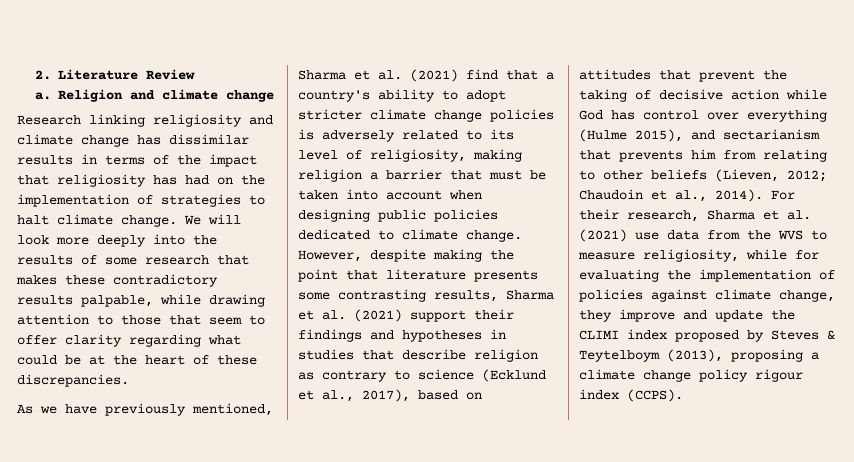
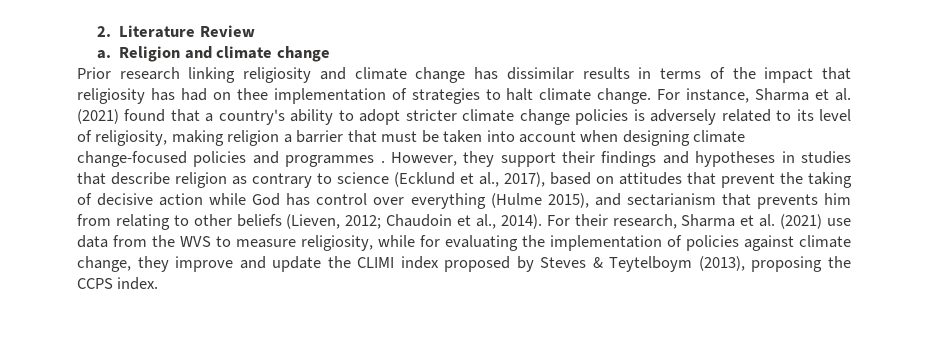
[17,115,81,125] Research -> [77,67,180,80] Prior research
[241,175,265,185] the -> [236,88,268,100] thee
[184,214,241,225] [17,234,217,247] [17,255,249,265] [16,274,218,287] [17,294,265,307] [17,314,265,325] [17,334,241,347] [17,355,257,365] [17,374,129,387] [17,403,273,416] [298,69,498,82] We will look more deeply into the results of some research that makes these contradictory results palpable, while drawing attention to those that seem to offer clarity regarding what could be at the heart of these discrepancies. // As we have previously mentioned, Sharma et al. (2021) find -> [657,88,851,103] [77,109,166,124] For instance, Sharma et al. (2021) found
[378,209,498,222] [298,229,522,242] [298,249,514,262] [298,269,538,282] [298,289,554,302] [298,309,402,322] public policies dedicated to climate change. However, despite making the point that literature presents some contrasting results, Sharma et al. (2021) -> [693,130,746,143] [77,151,495,167] climate change-focused policies and programmes . However, they
[811,352,819,360] [579,369,803,382] [579,389,683,402] a climate change policy rigour index (CCPS). -> [828,256,851,268] [77,277,159,290] the CCPS index.

